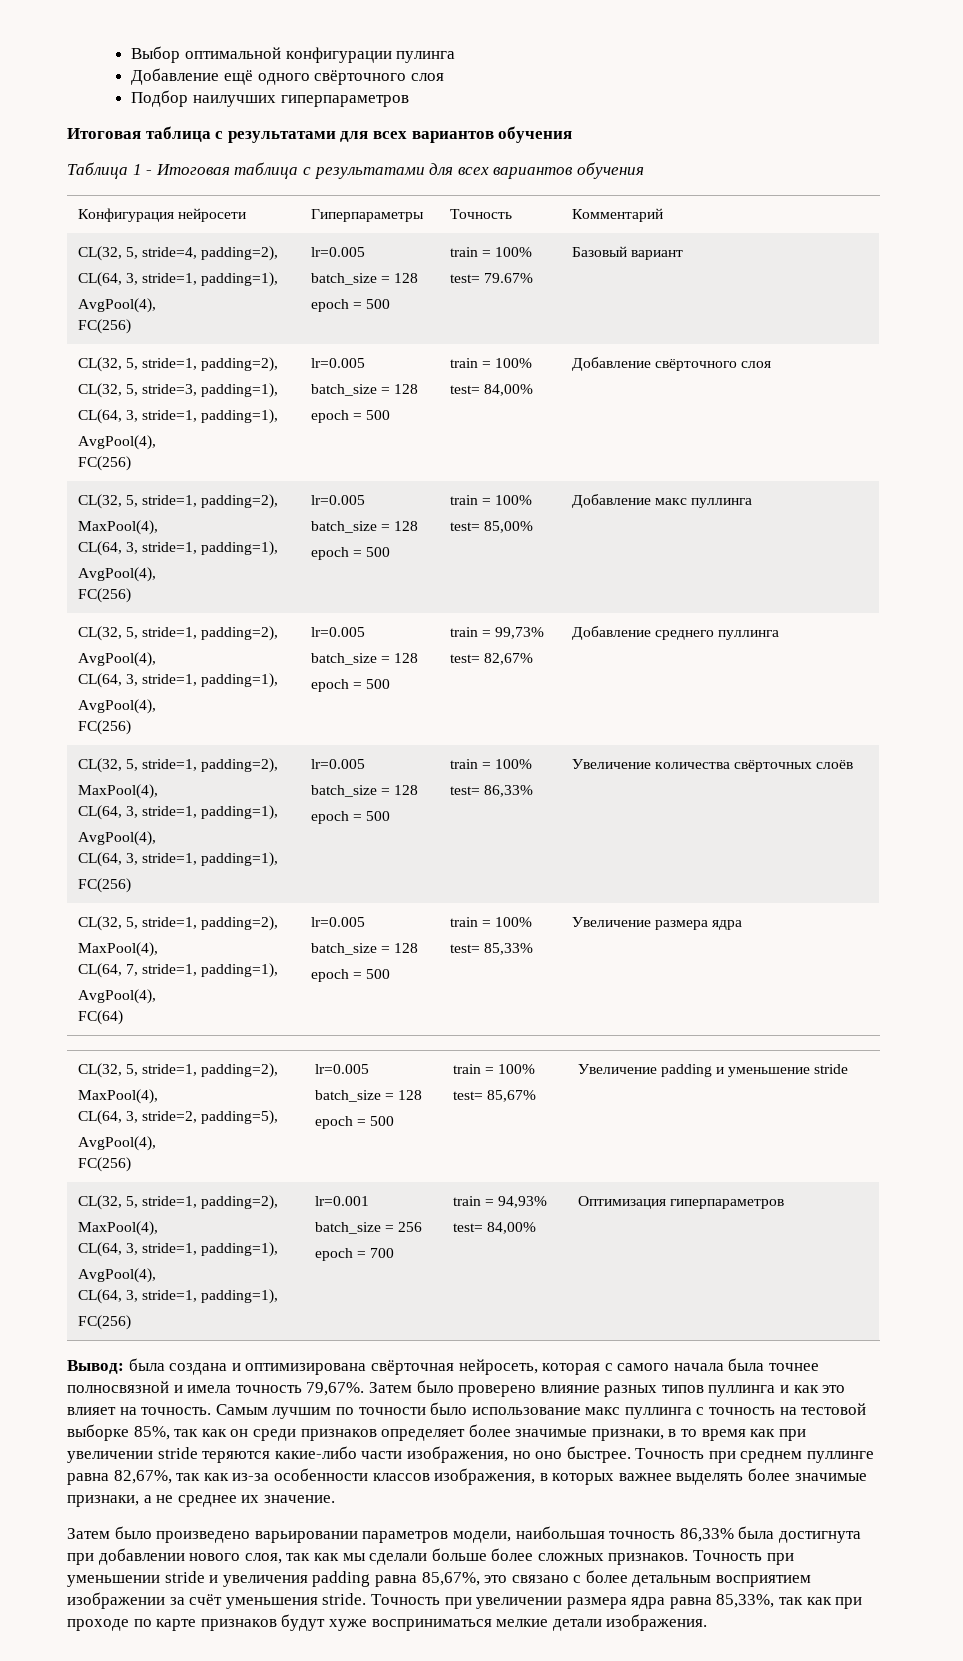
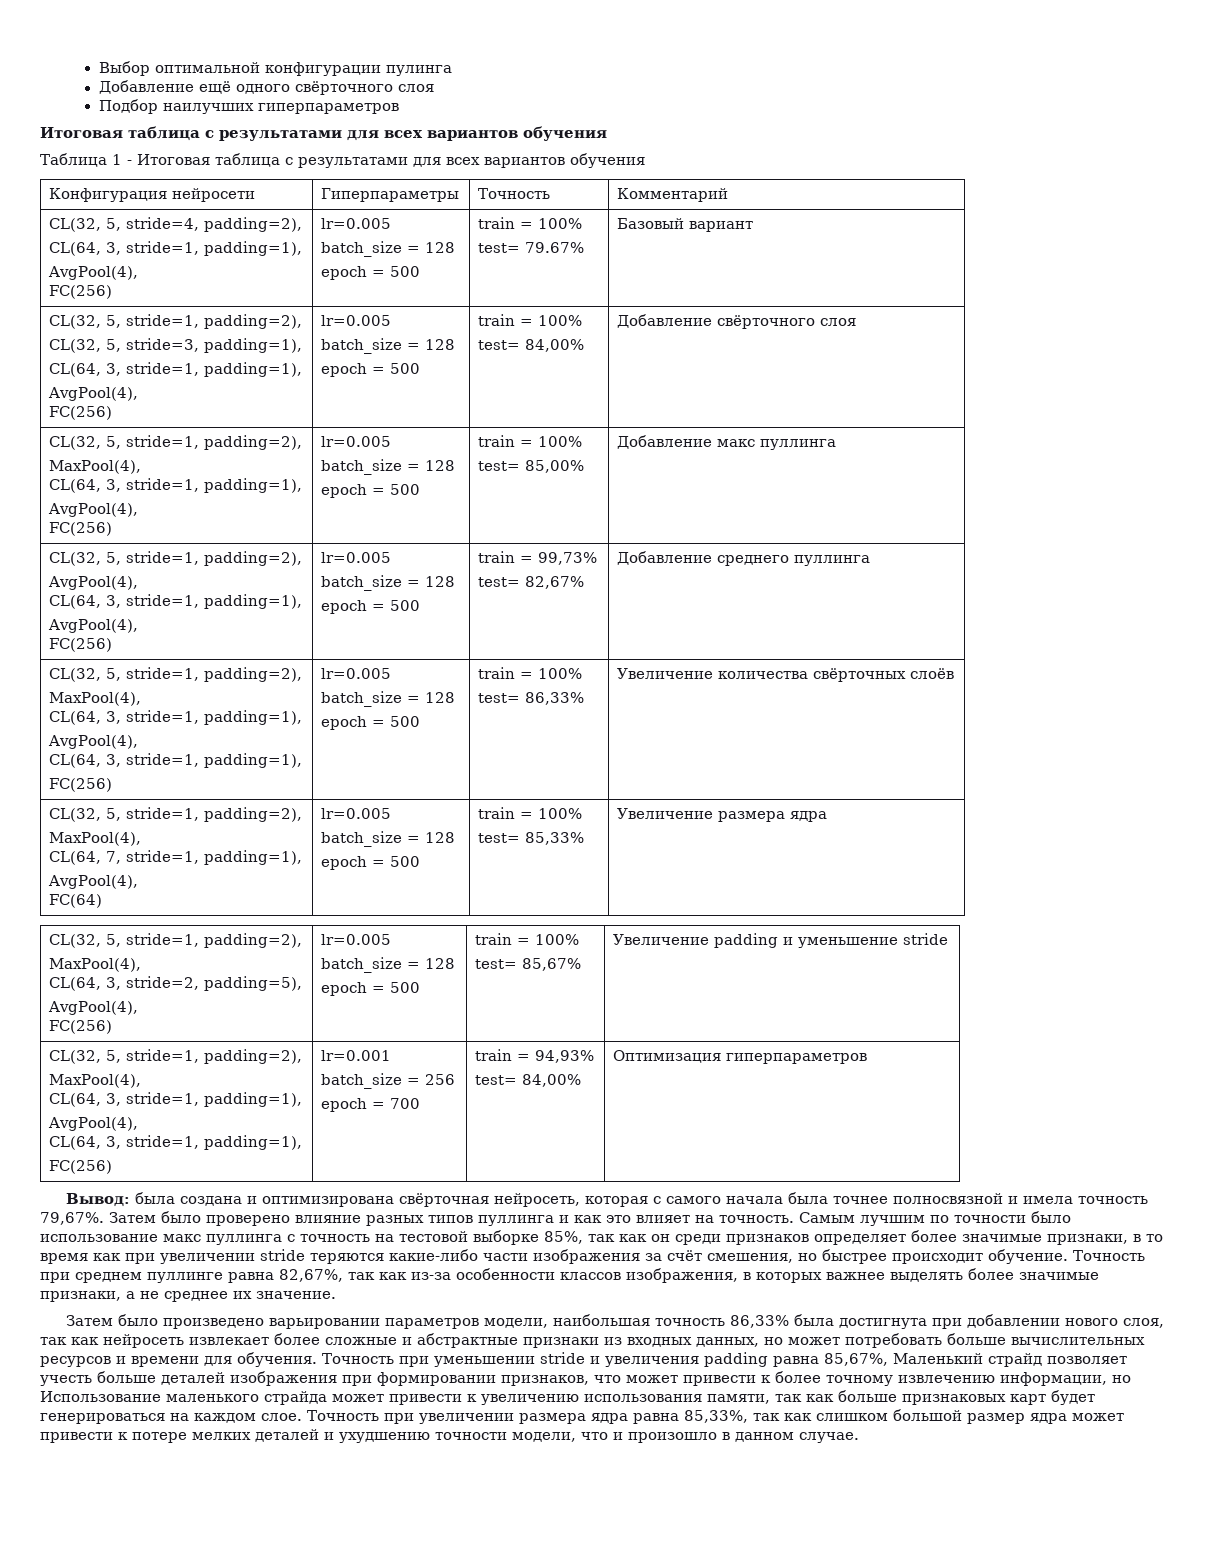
[406,1446,631,1463] изображения, но оно быстрее. -> [533,1249,1068,1264] изображения за счёт смешения, но быстрее происходит обучение.
[342,1548,689,1565] мы сделали больше более сложных признаков. -> [103,1333,1145,1348] [40,1352,317,1367] нейросеть извлекает более сложные и абстрактные признаки из входных данных, но может потребовать больше вычислительных ресурсов и времени для обучения.
[484,1570,812,1587] [67,1592,367,1609] это связано с более детальным восприятием изображении за счёт уменьшения stride. -> [893,1353,1127,1367] [40,1371,1131,1386] [40,1390,1095,1405] [40,1413,302,1424] Маленький страйд позволяет учесть больше деталей изображения при формировании признаков, что может привести к более точному извлечению информации, но Использование маленького страйда может привести к увеличению использования памяти, так как больше признаковых карт будет генерироваться на каждом слое.
[835,1597,863,1609] [67,1614,708,1631] при проходе по карте признаков будут хуже восприниматься мелкие детали изображения. -> [816,1409,1124,1424] [40,1429,859,1443] слишком большой размер ядра может привести к потере мелких деталей и ухудшению точности модели, что и произошло в данном случае.

